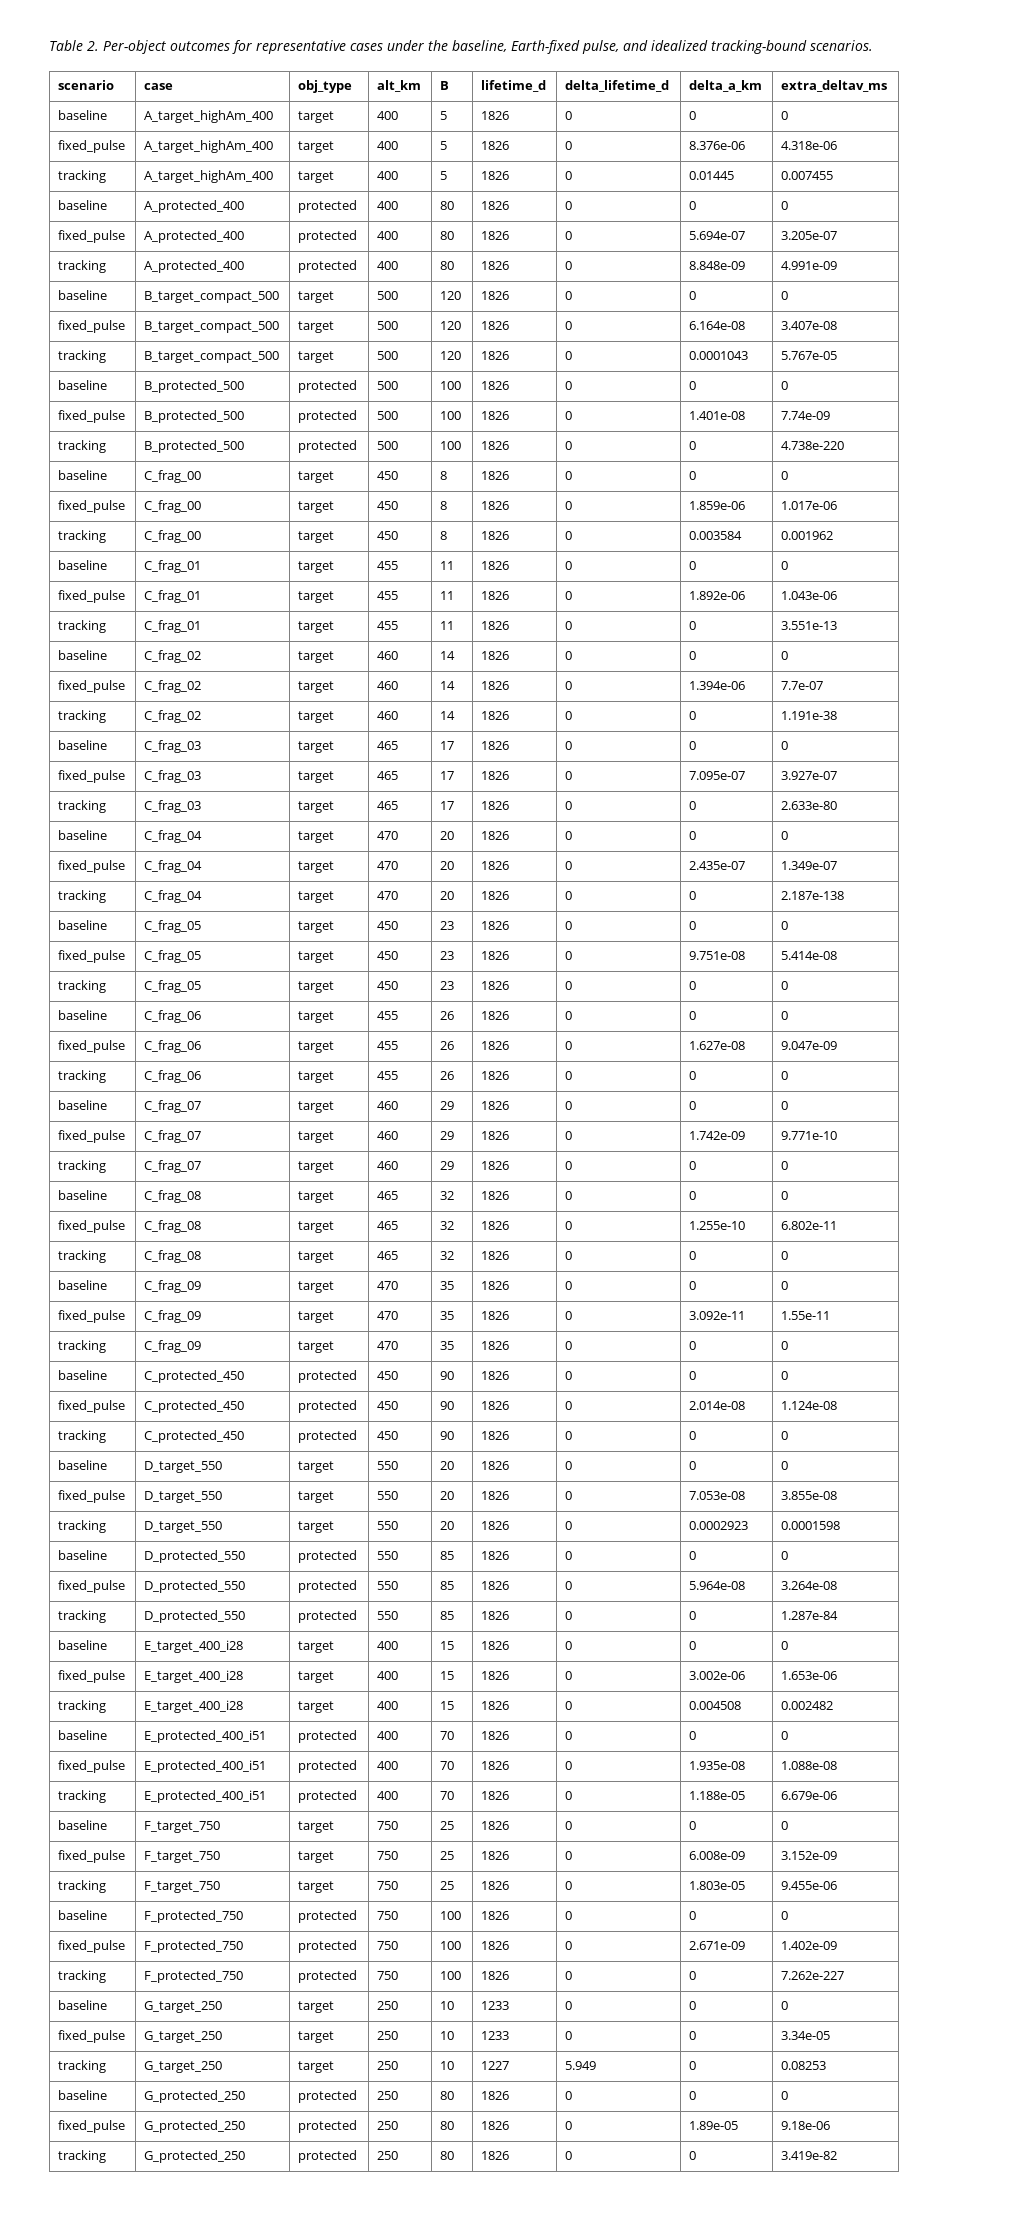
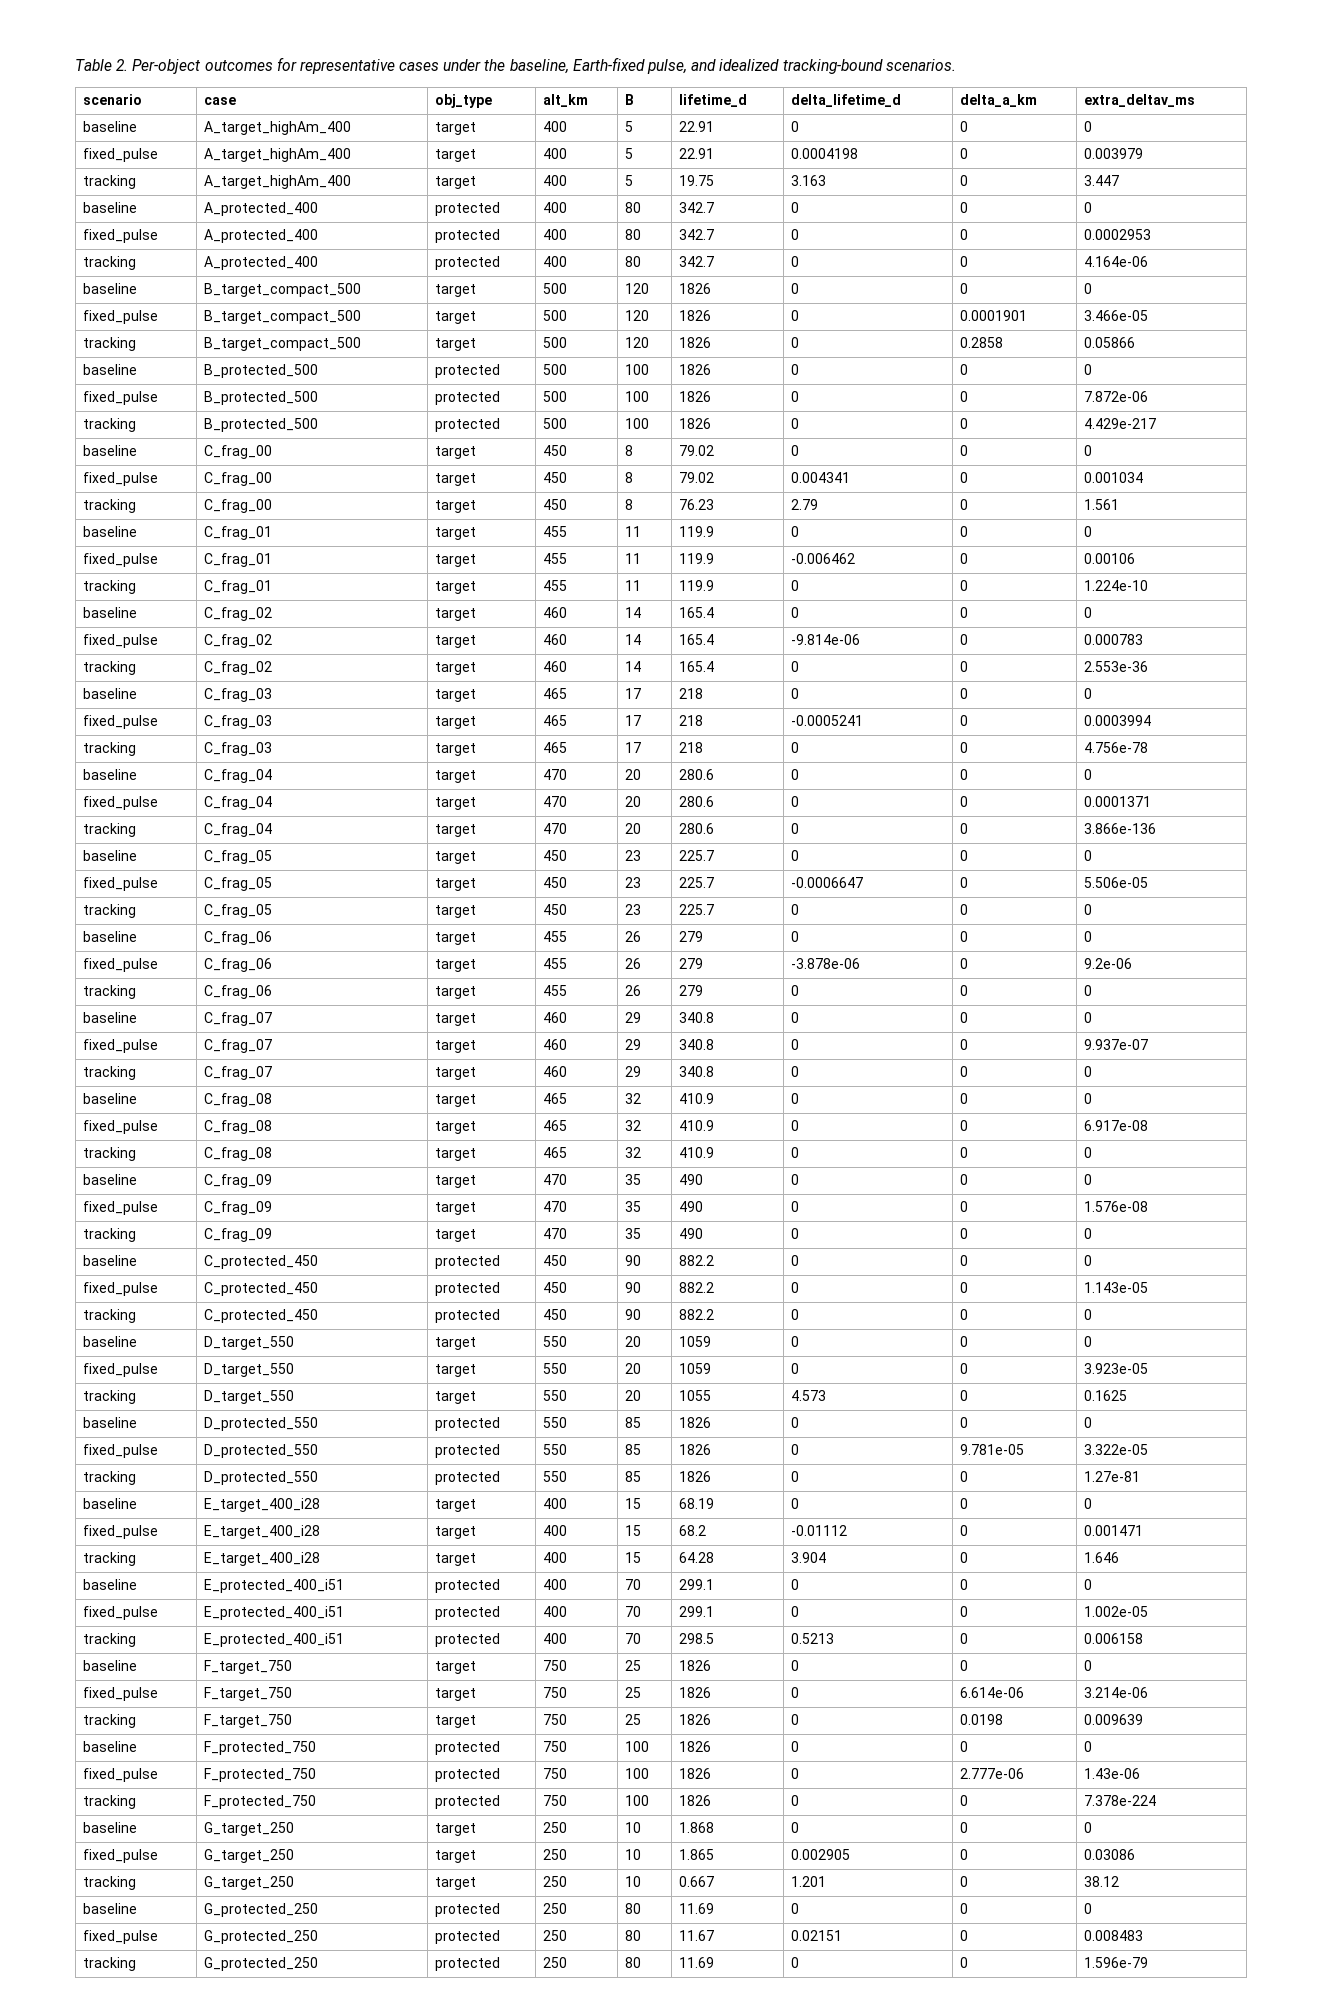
[481,111,510,120] 1826 -> [678,121,714,132] 22.91
[481,141,510,150] [565,141,573,150] [689,141,746,150] [781,141,838,150] 1826 | 0 | 8.376e-06 | 4.318e-06 -> [678,148,714,159] [790,148,858,159] [959,148,968,159] [1083,148,1143,159] 22.91 | 0.0004198 | 0 | 0.003979
[481,171,510,180] [565,171,573,180] [689,171,735,180] [781,171,834,180] 1826 | 0 | 0.01445 | 0.007455 -> [678,175,714,186] [790,175,826,186] [959,175,968,186] [1083,175,1119,186] 19.75 | 3.163 | 0 | 3.447
[481,201,510,210] 1826 -> [678,202,714,213] 342.7
[481,231,510,240] [565,231,573,240] [689,231,746,240] [781,231,838,240] 1826 | 0 | 5.694e-07 | 3.205e-07 -> [678,229,714,240] [790,229,799,240] [959,229,968,240] [1083,229,1151,240] 342.7 | 0 | 0 | 0.0002953
[481,261,510,270] [565,261,573,270] [689,261,746,270] [781,261,838,270] 1826 | 0 | 8.848e-09 | 4.991e-09 -> [678,256,714,267] [790,256,799,267] [959,256,968,267] [1083,256,1148,267] 342.7 | 0 | 0 | 4.164e-06
[689,321,746,330] [781,321,838,330] 6.164e-08 | 3.407e-08 -> [959,310,1027,321] [1083,310,1148,321] 0.0001901 | 3.466e-05
[689,351,749,360] [781,351,838,360] 0.0001043 | 5.767e-05 -> [959,337,1003,348] [1083,337,1135,348] 0.2858 | 0.05866
[689,411,746,420] [781,411,831,420] 1.401e-08 | 7.74e-09 -> [959,391,968,402] [1083,391,1148,402] 0 | 7.872e-06
[781,441,845,450] 4.738e-220 -> [1083,418,1156,429] 4.429e-217
[481,471,510,480] 1826 -> [678,445,714,456] 79.02
[481,501,510,510] [565,501,573,510] [689,501,746,510] [781,501,838,510] 1826 | 0 | 1.859e-06 | 1.017e-06 -> [678,472,714,483] [790,472,850,483] [959,472,968,483] [1083,472,1143,483] 79.02 | 0.004341 | 0 | 0.001034
[481,531,510,540] [565,531,573,540] [689,531,743,540] [781,531,834,540] 1826 | 0 | 0.003584 | 0.001962 -> [678,499,714,510] [790,499,818,510] [959,499,968,510] [1083,499,1119,510] 76.23 | 2.79 | 0 | 1.561
[481,561,510,570] 1826 -> [678,526,714,537] 119.9
[481,591,510,600] [565,591,573,600] [689,591,746,600] [781,591,838,600] 1826 | 0 | 1.892e-06 | 1.043e-06 -> [678,553,714,564] [790,553,855,564] [959,553,968,564] [1083,553,1135,564] 119.9 | -0.006462 | 0 | 0.00106
[481,621,510,630] [565,621,573,630] [689,621,697,630] [781,621,838,630] 1826 | 0 | 0 | 3.551e-13 -> [678,580,714,591] [790,580,799,591] [959,580,968,591] [1083,580,1148,591] 119.9 | 0 | 0 | 1.224e-10
[481,651,510,660] 1826 -> [678,607,714,618] 165.4
[481,681,510,690] [565,681,573,690] [689,681,746,690] [781,681,824,690] 1826 | 0 | 1.394e-06 | 7.7e-07 -> [678,634,714,645] [790,634,860,645] [959,634,968,645] [1083,634,1143,645] 165.4 | -9.814e-06 | 0 | 0.000783
[481,711,510,720] [565,711,573,720] [689,711,697,720] [781,711,838,720] 1826 | 0 | 0 | 1.191e-38 -> [678,661,714,672] [790,661,799,672] [959,661,968,672] [1083,661,1148,672] 165.4 | 0 | 0 | 2.553e-36
[481,741,510,750] 1826 -> [678,688,703,699] 218
[481,771,510,780] [565,771,573,780] [689,771,746,780] [781,771,838,780] 1826 | 0 | 7.095e-07 | 3.927e-07 -> [678,715,703,726] [790,715,863,726] [959,715,968,726] [1083,715,1151,726] 218 | -0.0005241 | 0 | 0.0003994
[481,801,510,810] [565,801,573,810] [689,801,697,810] [781,801,838,810] 1826 | 0 | 0 | 2.633e-80 -> [678,742,703,753] [790,742,799,753] [959,742,968,753] [1083,742,1148,753] 218 | 0 | 0 | 4.756e-78
[481,831,510,840] 1826 -> [678,769,714,780] 280.6
[481,861,510,870] [565,861,573,870] [689,861,746,870] [781,861,838,870] 1826 | 0 | 2.435e-07 | 1.349e-07 -> [678,796,714,807] [790,796,799,807] [959,796,968,807] [1083,796,1151,807] 280.6 | 0 | 0 | 0.0001371
[481,891,510,900] [565,891,573,900] [689,891,697,900] [781,891,845,900] 1826 | 0 | 0 | 2.187e-138 -> [678,823,714,834] [790,823,799,834] [959,823,968,834] [1083,823,1156,834] 280.6 | 0 | 0 | 3.866e-136
[481,921,510,930] 1826 -> [678,850,714,861] 225.7
[481,951,510,960] [565,951,573,960] [689,951,746,960] [781,951,838,960] 1826 | 0 | 9.751e-08 | 5.414e-08 -> [678,877,714,888] [790,877,863,888] [959,877,968,888] [1083,877,1148,888] 225.7 | -0.0006647 | 0 | 5.506e-05
[481,981,510,990] 1826 -> [678,904,714,915] 225.7
[481,1011,510,1020] 1826 -> [678,931,703,942] 279
[481,1041,510,1050] [565,1041,573,1050] [689,1041,746,1050] [781,1041,838,1050] 1826 | 0 | 1.627e-08 | 9.047e-09 -> [678,958,703,969] [790,958,860,969] [959,958,968,969] [1083,958,1132,969] 279 | -3.878e-06 | 0 | 9.2e-06
[481,1071,510,1080] 1826 -> [678,985,703,996] 279
[481,1101,510,1110] 1826 -> [678,1012,714,1023] 340.8
[481,1131,510,1140] [565,1131,573,1140] [689,1131,746,1140] [781,1131,838,1140] 1826 | 0 | 1.742e-09 | 9.771e-10 -> [678,1039,714,1050] [790,1039,799,1050] [959,1039,968,1050] [1083,1039,1148,1050] 340.8 | 0 | 0 | 9.937e-07
[481,1161,510,1170] 1826 -> [678,1066,714,1077] 340.8
[481,1191,510,1200] 1826 -> [678,1093,714,1104] 410.9
[481,1221,510,1230] [565,1221,573,1230] [689,1221,746,1230] [781,1221,838,1230] 1826 | 0 | 1.255e-10 | 6.802e-11 -> [678,1120,714,1131] [790,1120,799,1131] [959,1120,968,1131] [1083,1120,1148,1131] 410.9 | 0 | 0 | 6.917e-08
[481,1251,510,1260] 1826 -> [678,1147,714,1158] 410.9
[481,1281,510,1290] 1826 -> [678,1174,703,1185] 490
[481,1311,510,1320] [565,1311,573,1320] [689,1311,746,1320] [781,1311,831,1320] 1826 | 0 | 3.092e-11 | 1.55e-11 -> [678,1201,703,1212] [790,1201,799,1212] [959,1201,968,1212] [1083,1201,1148,1212] 490 | 0 | 0 | 1.576e-08
[481,1341,510,1350] 1826 -> [678,1228,703,1239] 490
[481,1371,510,1380] 1826 -> [678,1255,714,1266] 882.2
[481,1401,510,1410] [565,1401,573,1410] [689,1401,746,1410] [781,1401,838,1410] 1826 | 0 | 2.014e-08 | 1.124e-08 -> [678,1282,714,1293] [790,1282,799,1293] [959,1282,968,1293] [1083,1282,1148,1293] 882.2 | 0 | 0 | 1.143e-05
[481,1431,510,1440] 1826 -> [678,1309,714,1320] 882.2
[481,1461,510,1470] 1826 -> [678,1336,711,1347] 1059
[481,1491,510,1500] [565,1491,573,1500] [689,1491,746,1500] [781,1491,838,1500] 1826 | 0 | 7.053e-08 | 3.855e-08 -> [678,1363,711,1374] [790,1363,799,1374] [959,1363,968,1374] [1083,1363,1148,1374] 1059 | 0 | 0 | 3.923e-05
[481,1521,510,1530] [565,1521,573,1530] [689,1521,749,1530] [781,1521,841,1530] 1826 | 0 | 0.0002923 | 0.0001598 -> [678,1390,711,1401] [790,1390,826,1401] [959,1390,968,1401] [1083,1390,1127,1401] 1055 | 4.573 | 0 | 0.1625
[689,1581,746,1590] [781,1581,838,1590] 5.964e-08 | 3.264e-08 -> [959,1444,1024,1455] [1083,1444,1148,1455] 9.781e-05 | 3.322e-05
[781,1611,839,1620] 1.287e-84 -> [1083,1471,1140,1482] 1.27e-81
[481,1641,510,1650] 1826 -> [678,1498,714,1509] 68.19
[481,1671,510,1680] [565,1671,573,1680] [689,1671,746,1680] [781,1671,838,1680] 1826 | 0 | 3.002e-06 | 1.653e-06 -> [678,1525,706,1536] [790,1525,847,1536] [959,1525,968,1536] [1083,1525,1143,1536] 68.2 | -0.01112 | 0 | 0.001471
[481,1701,510,1710] [565,1701,573,1710] [689,1701,742,1710] [781,1701,834,1710] 1826 | 0 | 0.004508 | 0.002482 -> [678,1552,714,1563] [790,1552,826,1563] [959,1552,968,1563] [1083,1552,1119,1563] 64.28 | 3.904 | 0 | 1.646
[481,1731,510,1740] 1826 -> [678,1579,714,1590] 299.1
[481,1761,510,1770] [565,1761,573,1770] [689,1761,746,1770] [781,1761,838,1770] 1826 | 0 | 1.935e-08 | 1.088e-08 -> [678,1606,714,1617] [790,1606,799,1617] [959,1606,968,1617] [1083,1606,1148,1617] 299.1 | 0 | 0 | 1.002e-05
[481,1791,510,1800] [565,1791,573,1800] [689,1791,746,1800] [781,1791,838,1800] 1826 | 0 | 1.188e-05 | 6.679e-06 -> [678,1633,714,1644] [790,1633,834,1644] [959,1633,968,1644] [1083,1633,1143,1644] 298.5 | 0.5213 | 0 | 0.006158
[689,1851,746,1860] [781,1851,838,1860] 6.008e-09 | 3.152e-09 -> [959,1687,1024,1698] [1083,1687,1148,1698] 6.614e-06 | 3.214e-06
[689,1881,746,1890] [781,1881,838,1890] 1.803e-05 | 9.455e-06 -> [959,1714,1003,1725] [1083,1714,1143,1725] 0.0198 | 0.009639
[689,1941,746,1950] [781,1941,838,1950] 2.671e-09 | 1.402e-09 -> [959,1768,1024,1779] [1083,1768,1140,1779] 2.777e-06 | 1.43e-06
[781,1971,845,1980] 7.262e-227 -> [1083,1795,1156,1806] 7.378e-224
[481,2001,510,2010] 1233 -> [678,1822,714,1833] 1.868
[481,2031,510,2040] [565,2031,573,2040] [689,2031,697,2040] [781,2031,831,2040] 1233 | 0 | 0 | 3.34e-05 -> [678,1849,714,1860] [790,1849,850,1860] [959,1849,968,1860] [1083,1849,1135,1860] 1.865 | 0.002905 | 0 | 0.03086
[481,2061,510,2070] [565,2061,597,2070] [689,2061,697,2070] [781,2061,827,2070] 1227 | 5.949 | 0 | 0.08253 -> [678,1876,714,1887] [790,1876,826,1887] [959,1876,968,1887] [1083,1876,1119,1887] 0.667 | 1.201 | 0 | 38.12
[481,2091,510,2100] 1826 -> [678,1903,714,1914] 11.69
[481,2121,510,2130] [565,2121,573,2130] [689,2121,739,2130] [781,2121,831,2130] 1826 | 0 | 1.89e-05 | 9.18e-06 -> [678,1930,714,1941] [790,1930,842,1941] [959,1930,968,1941] [1083,1930,1143,1941] 11.67 | 0.02151 | 0 | 0.008483
[481,2151,510,2160] [565,2151,573,2160] [689,2151,697,2160] [781,2151,838,2160] 1826 | 0 | 0 | 3.419e-82 -> [678,1957,714,1968] [790,1957,799,1968] [959,1957,968,1968] [1083,1957,1148,1968] 11.69 | 0 | 0 | 1.596e-79

